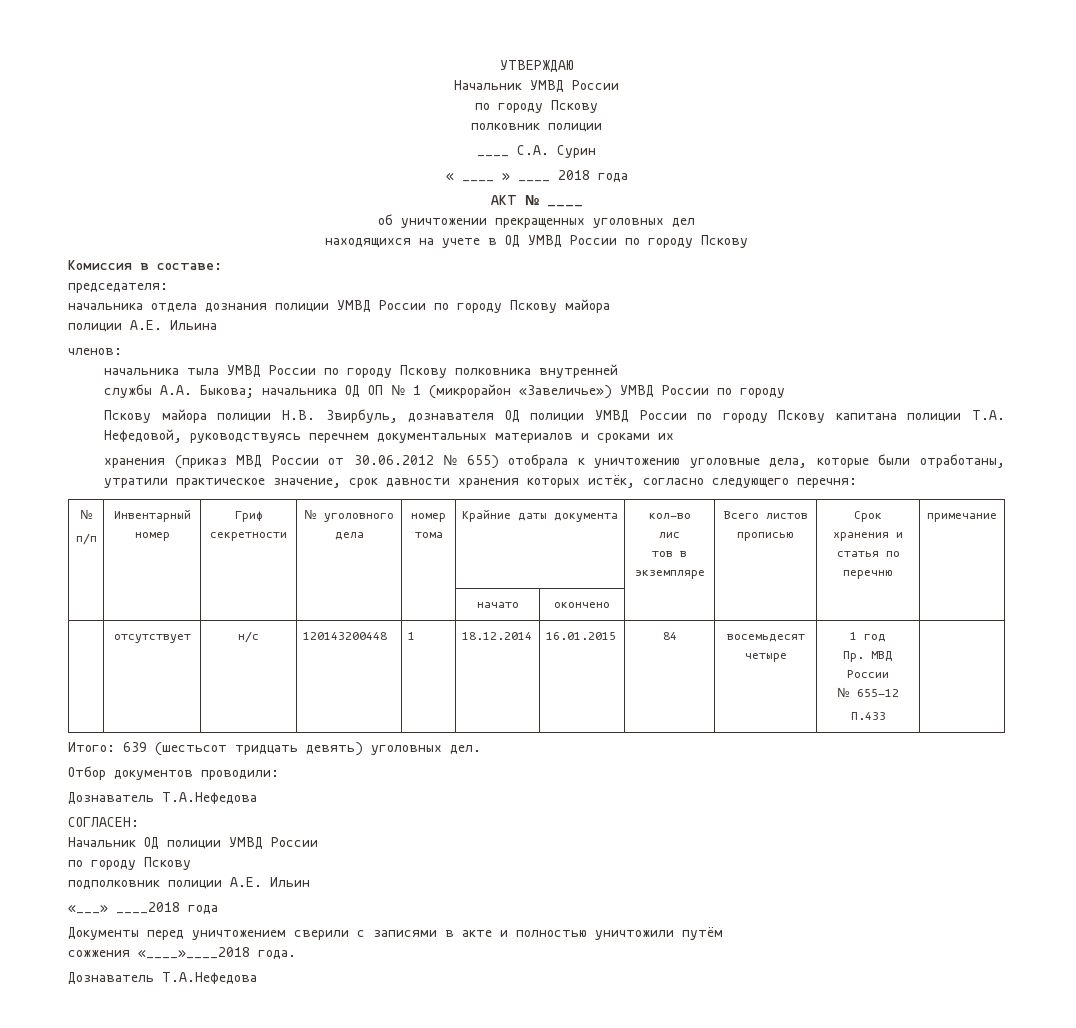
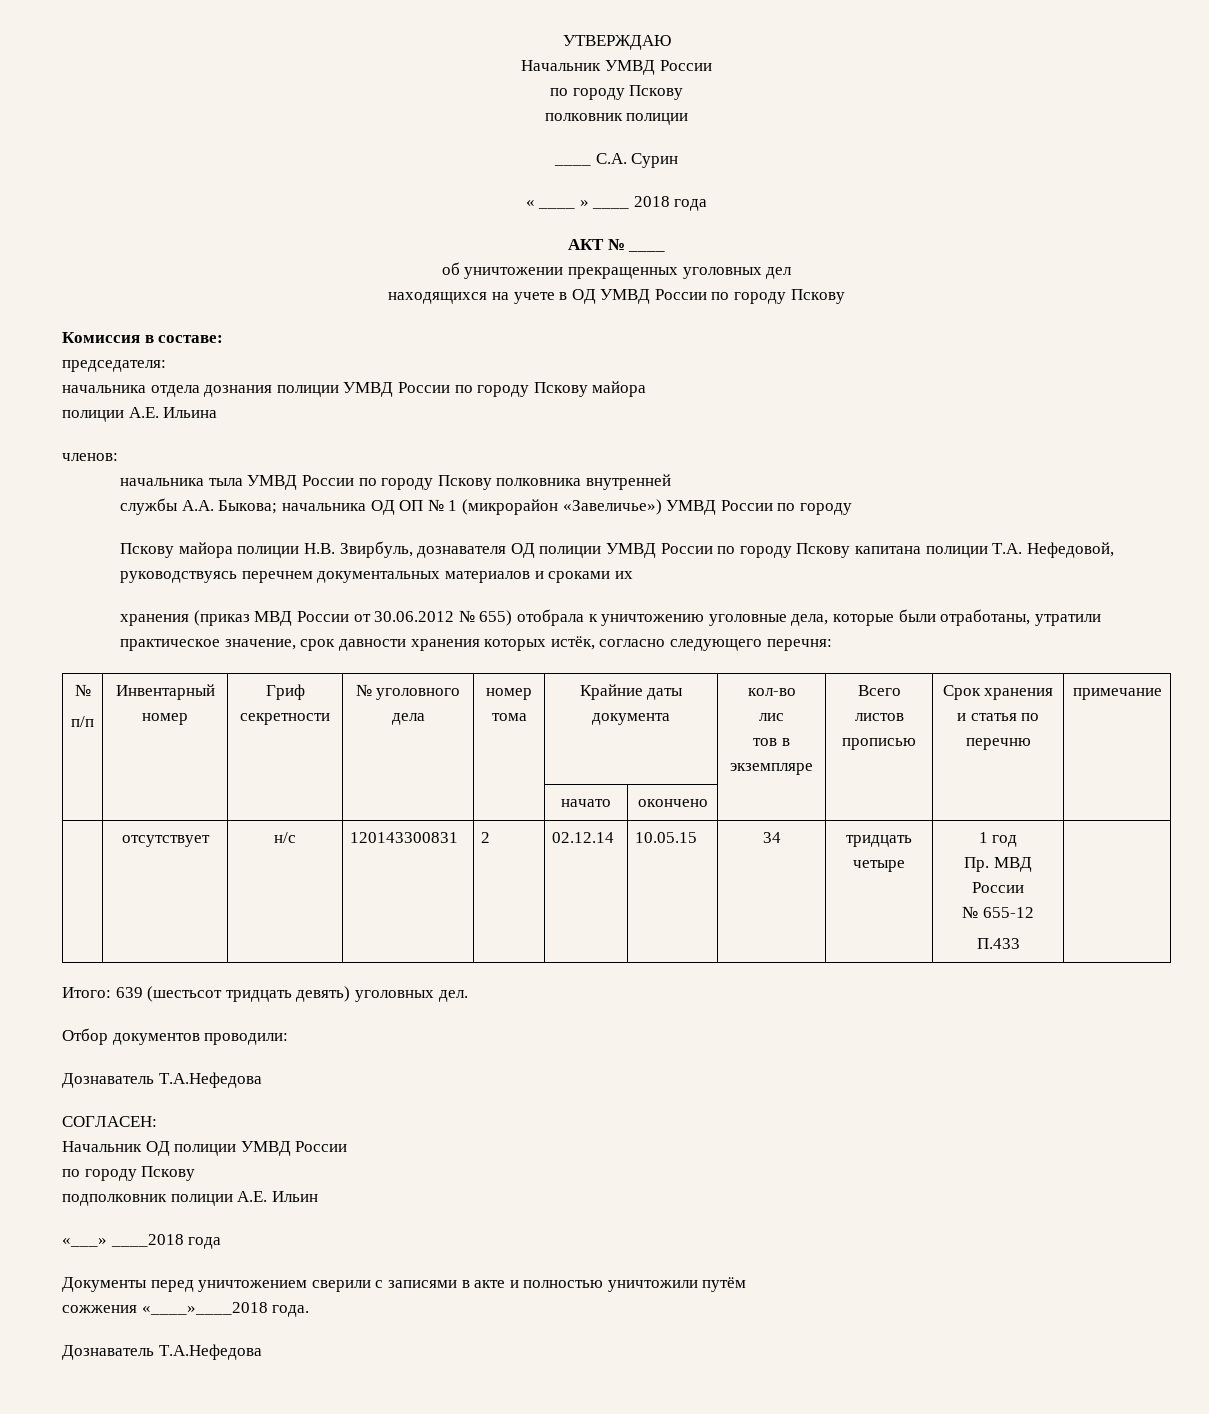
[302,632,387,640] [407,632,415,640] [461,632,532,640] [545,632,616,640] [662,632,677,640] [726,634,805,642] 120143200448 | 1 | 18.12.2014 | 16.01.2015 | 84 | восемьдесят -> [350,832,459,843] [481,832,491,843] [552,832,615,843] [635,832,698,843] [762,832,781,843] [846,835,912,847] 120143300831 | 2 | 02.12.14 | 10.05.15 | 34 | тридцать

